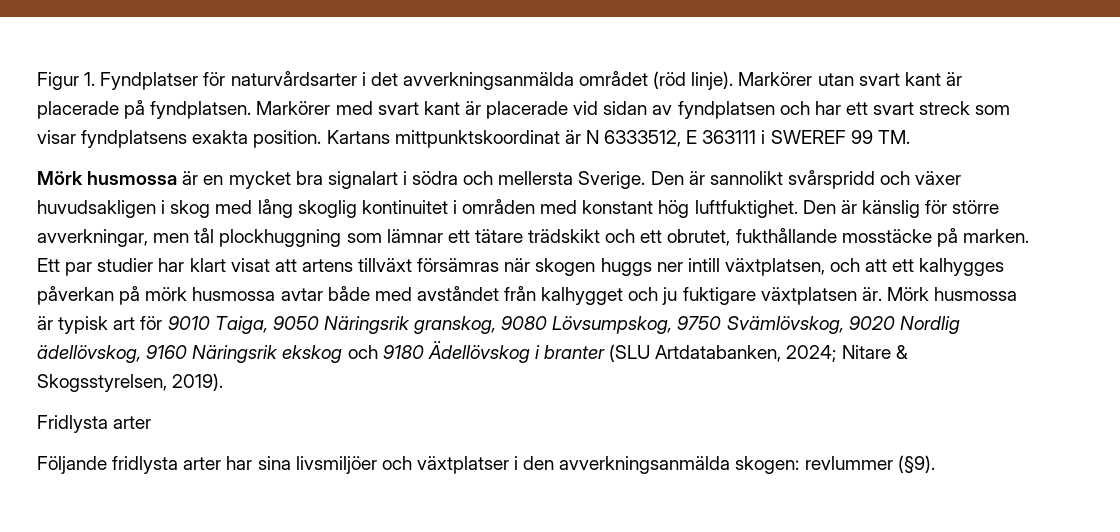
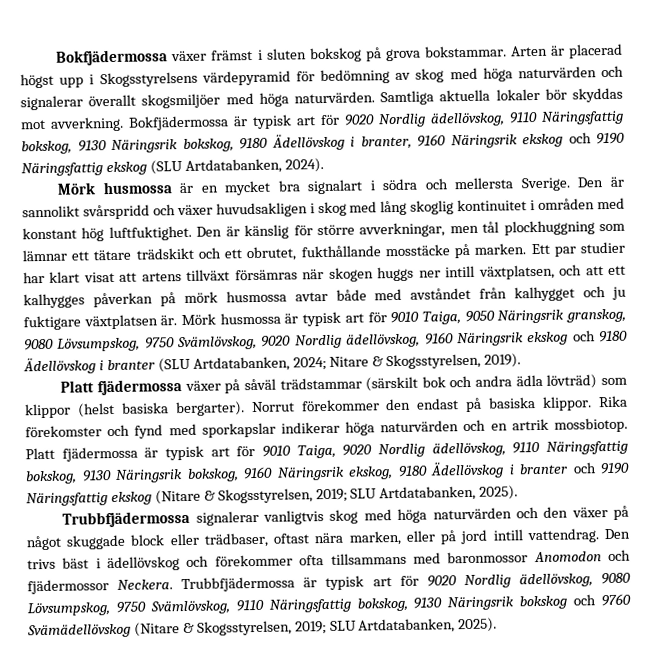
[37,71,962,90] [37,100,1011,119] [37,130,910,148] Figur 1. Fyndplatser för naturvårdsarter i det avverkningsanmälda området (röd linje). Markörer utan svart kant är placerade på fyndplatsen. Markörer med svart kant är placerade vid sidan av fyndplatsen och har ett svart streck som visar fyndplatsens exakta position. Kartans mittpunktskoordinat är N 6333512, E 363111 i SWEREF 99 TM. -> [56,43,624,66] [20,65,625,89] [20,87,623,111] [20,110,624,132] [21,132,625,155] [21,158,324,177] Bokfjädermossa växer främst i sluten bokskog på grova bokstammar. Arten är placerad högst upp i Skogsstyrelsens värdepyramid för bedömning av skog med höga naturvärden och signalerar överallt skogsmiljöer med höga naturvärden. Samtliga aktuella lokaler bör skyddas mot avverkning. Bokfjädermossa är typisk art för 9020 Nordlig ädellövskog, 9110 Näringsfattig bokskog, 9130 Näringsrik bokskog, 9180 Ädellövskog i branter, 9160 Näringsrik ekskog och 9190 Näringsfattig ekskog (SLU Artdatabanken, 2024).
[37,415,152,433] [37,455,935,474] Fridlysta arter // Följande fridlysta arter har sina livsmiljöer och växtplatser i den avverkningsanmälda skogen: revlummer (§9). -> [60,374,627,396] [25,395,628,419] [25,417,628,439] [25,440,628,462] [25,461,630,485] [26,485,519,507] [62,505,629,528] [26,528,630,551] [27,549,631,572] [27,572,632,595] [27,593,631,617] [27,617,498,639] Platt fjädermossa växer på såväl trädstammar (särskilt bok och andra ädla lövträd) som klippor (helst basiska bergarter). Norrut förekommer den endast på basiska klippor. Rika förekomster och fynd med sporkapslar indikerar höga naturvärden och en artrik mossbiotop. Platt fjädermossa är typisk art för 9010 Taiga, 9020 Nordlig ädellövskog, 9110 Näringsfattig bokskog, 9130 Näringsrik bokskog, 9160 Näringsrik ekskog, 9180 Ädellövskog i branter och 9190 Näringsfattig ekskog (Nitare & Skogsstyrelsen, 2019; SLU Artdatabanken, 2025). // Trubbfjädermossa signalerar vanligtvis skog med höga naturvärden och den växer på något skuggade block eller trädbaser, oftast nära marken, eller på jord intill vattendrag. Den trivs bäst i ädellövskog och förekommer ofta tillsammans med baronmossor Anomodon och fjädermossor Neckera. Trubbfjädermossa är typisk art för 9020 Nordlig ädellövskog, 9080 Lövsumpskog, 9750 Svämlövskog, 9110 Näringsfattig bokskog, 9130 Näringsrik bokskog och 9760 Svämädellövskog (Nitare & Skogsstyrelsen, 2019; SLU Artdatabanken, 2025).

